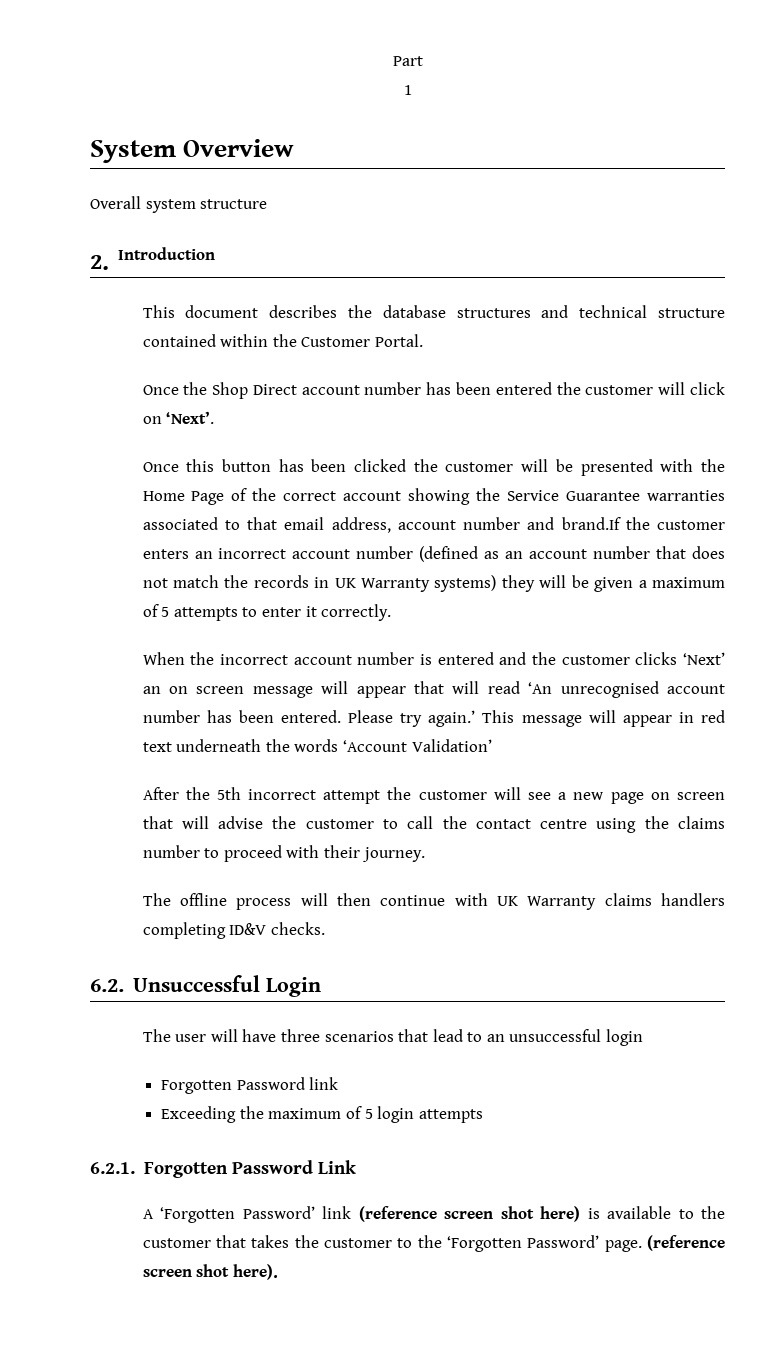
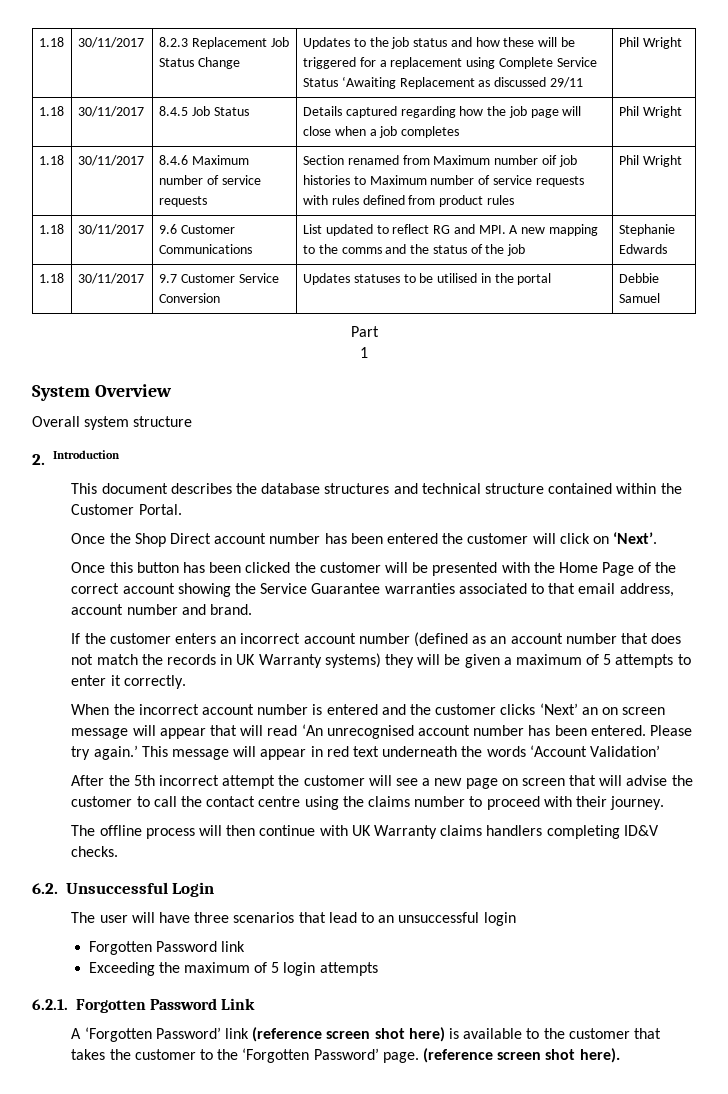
(392, 61) none -> [38,37,64,47] [77,37,144,48] [158,37,289,49] [158,57,240,69] [302,37,575,49] [302,57,597,69] [302,76,583,89] [618,37,682,49] [38,106,64,116] [77,106,144,117] [158,106,249,116] [302,106,582,118] [302,126,460,138] [618,106,682,118] [38,155,64,165] [77,155,144,166] [158,155,249,165] [158,175,261,185] [158,196,207,207] [302,155,577,167] [302,175,584,187] [302,195,514,207] [618,155,682,167] [38,224,64,234] [77,224,144,235] [158,224,235,234] [158,244,252,254] [302,224,598,236] [302,244,526,256] [618,224,675,236] [618,244,667,254] [38,273,64,283] [77,273,144,284] [158,273,279,283] [158,293,220,303] [302,273,552,285] [618,273,659,283] [618,293,660,303] 1.18 | 30/11/2017 | 8.2.3 Replacement Job Status Change | Updates to the job status and how these will be triggered for a replacement using Complete Service Status ‘Awaiting Replacement as discussed 29/11 | Phil Wright // 1.18 | 30/11/2017 | 8.4.5 Job Status | Details captured regarding how the job page will close when a job completes | Phil Wright // 1.18 | 30/11/2017 | 8.4.6 Maximum number of service requests | Section renamed from Maximum number oif job histories to Maximum number of service requests with rules defined from product rules | Phil Wright // 1.18 | 30/11/2017 | 9.6 Customer Communications | List updated to reflect RG and MPI. A new mapping to the comms and the status of the job | Stephanie Edwards // 1.18 | 30/11/2017 | 9.7 Customer Service Conversion | Updates statuses to be utilised in the portal | Debbie Samuel //
[561,517,621,530] brand.If -> [210,604,253,615] [71,633,81,644] brand. // If

